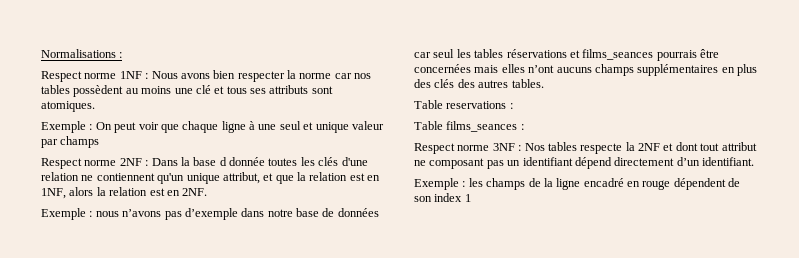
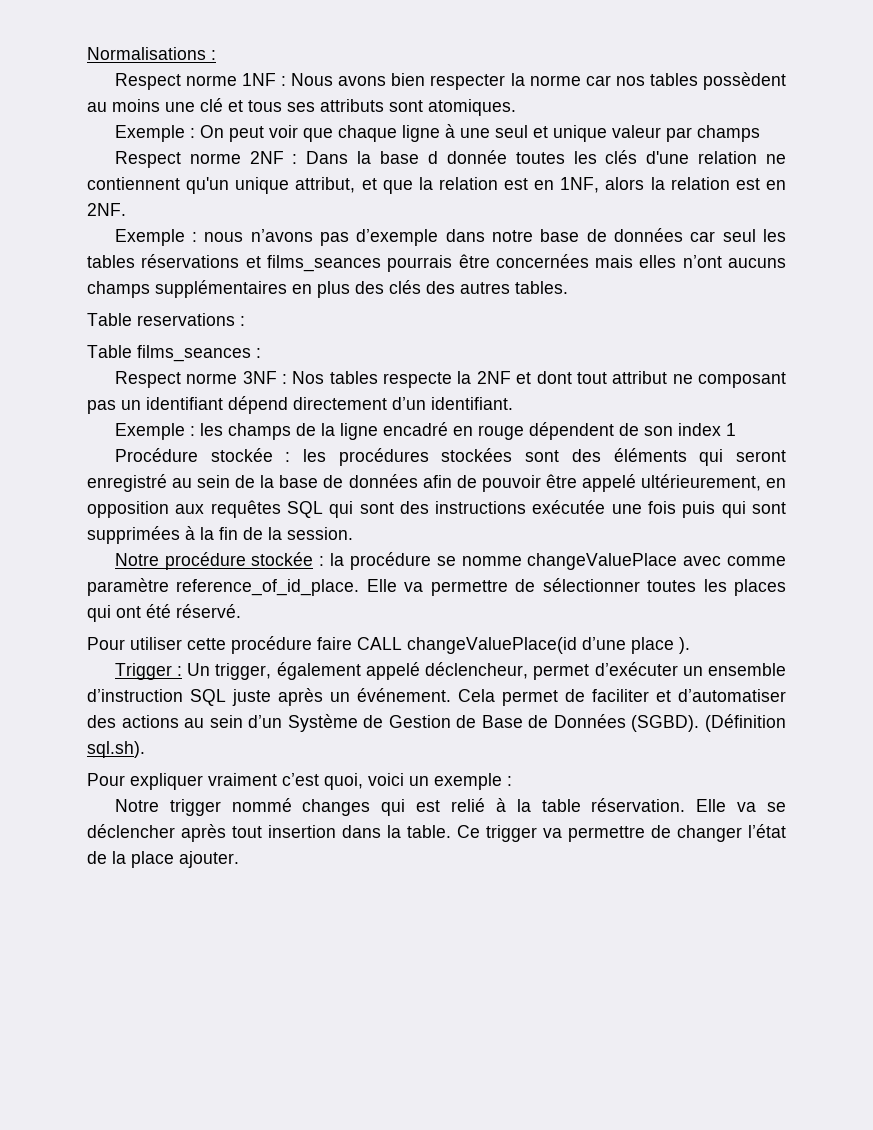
(471, 198) none -> [114,448,786,466] [87,474,786,492] [87,500,786,518] [87,526,353,544] [114,552,786,570] [87,578,787,596] [87,604,241,622] [87,636,690,654] [114,662,786,680] [87,688,786,706] [87,714,787,732] [87,741,145,758] [87,773,512,790] [114,798,786,816] [87,824,786,842] [87,851,239,868] // Procédure stockée : les procédures stockées sont des éléments qui seront enregistré au sein de la base de données afin de pouvoir être appelé ultérieurement, en opposition aux requêtes SQL qui sont des instructions exécutée une fois puis qui sont supprimées à la fin de la session. // Notre procédure stockée : la procédure se nomme changeValuePlace avec comme paramètre reference_of_id_place. Elle va permettre de sélectionner toutes les places qui ont été réservé. // Pour utiliser cette procédure faire CALL changeValuePlace(id d’une place ). // Trigger : Un trigger, également appelé déclencheur, permet d’exécuter un ensemble d’instruction SQL juste après un événement. Cela permet de faciliter et d’automatiser des actions au sein d’un Système de Gestion de Base de Données (SGBD). (Définition sql.sh). // Pour expliquer vraiment c’est quoi, voici un exemple : // Notre trigger nommé changes qui est relié à la table réservation. Elle va se déclencher après tout insertion dans la table. Ce trigger va permettre de changer l’état de la place ajouter.

